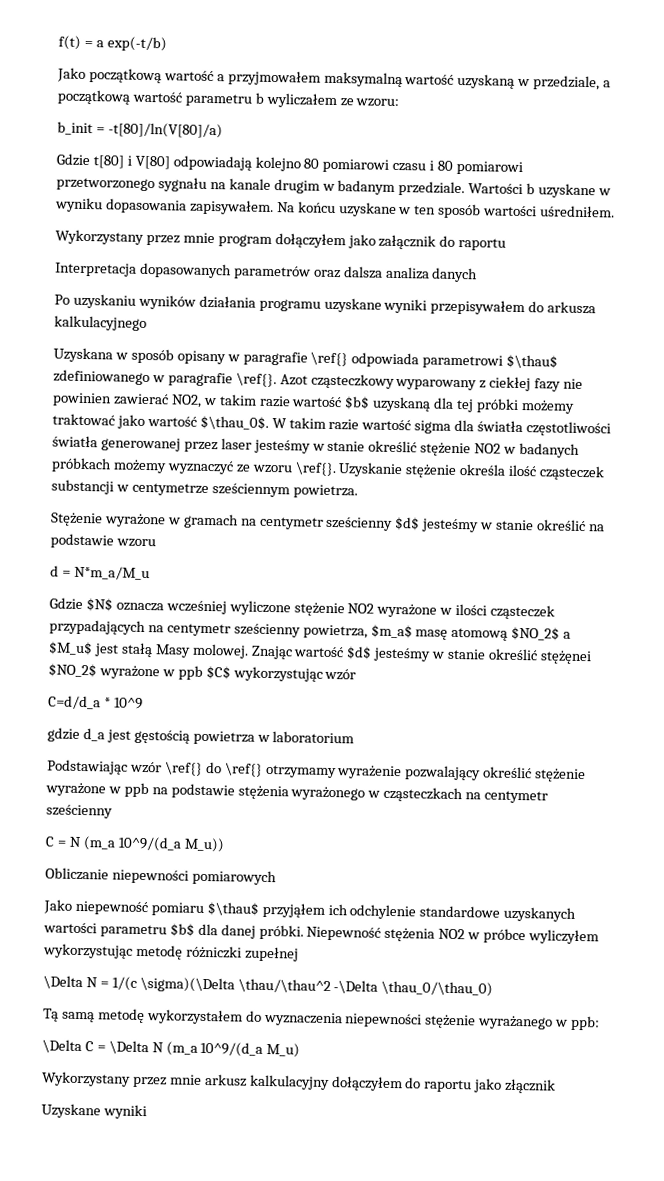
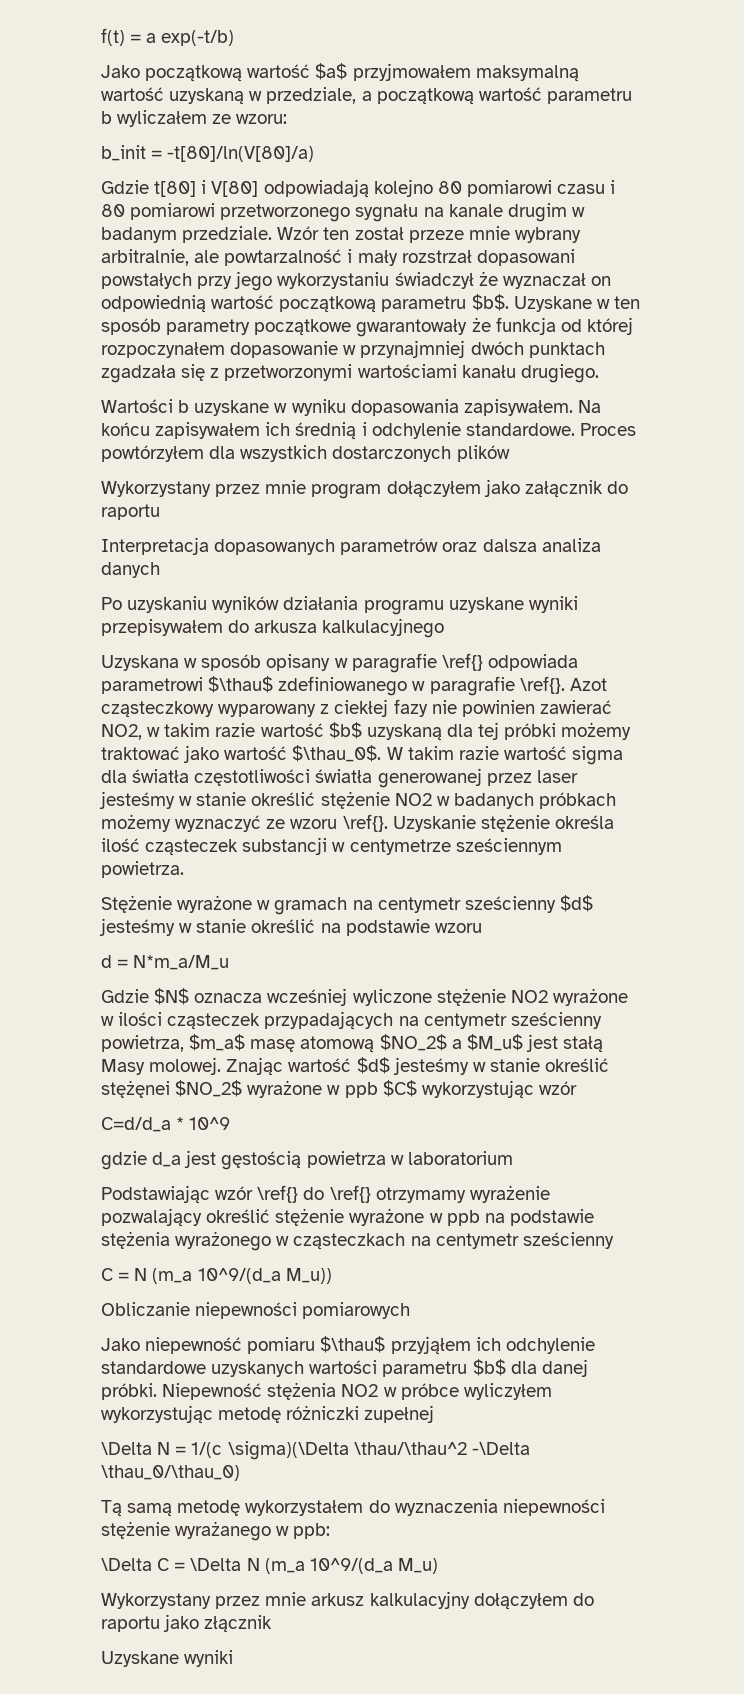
[216,74,225,82] a -> [315,63,348,80] $a$
(466, 189) none -> [277,226,581,243] [101,249,575,266] [101,271,611,291] [101,294,640,313] [101,317,633,337] [101,340,605,358] [101,364,599,383] Wzór ten został przeze mnie wybrany arbitralnie, ale powtarzalność i mały rozstrzał dopasowani powstałych przy jego wykorzystaniu świadczył że wyznaczał on odpowiednią wartość początkową parametru $b$. Uzyskane w ten sposób parametry początkowe gwarantowały że funkcja od której rozpoczynałem dopasowanie w przynajmniej dwóch punktach zgadzała się z przetworzonymi wartościami kanału drugiego. //
[338,202,616,219] uzyskane w ten sposób wartości uśredniłem. -> [155,422,636,440] [101,445,510,462] zapisywałem ich średnią i odchylenie standardowe. Proces powtórzyłem dla wszystkich dostarczonych plików

